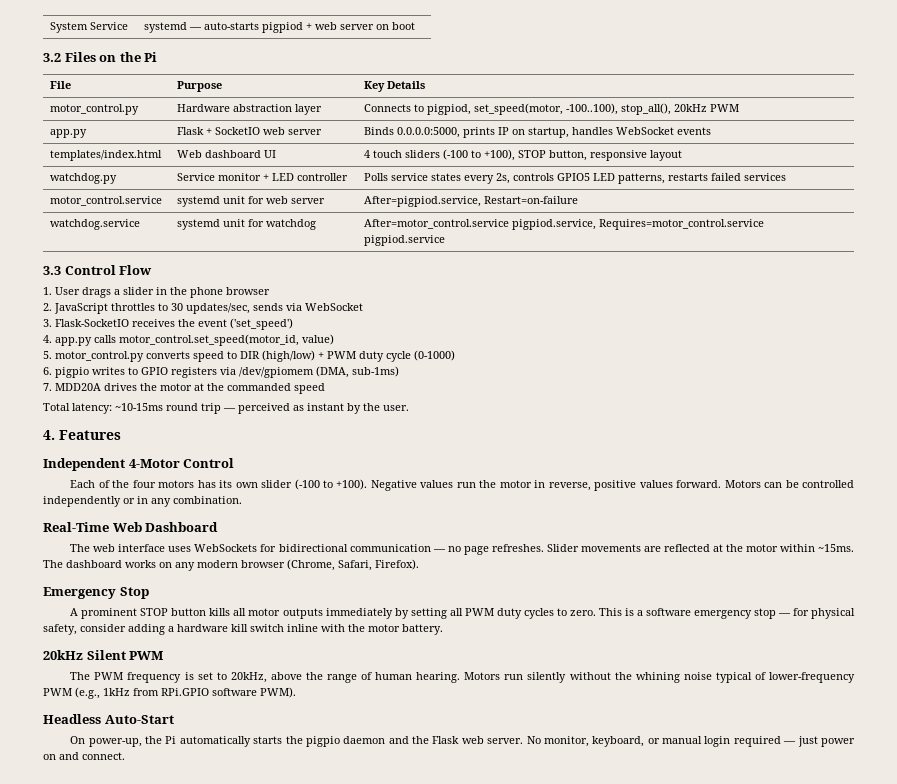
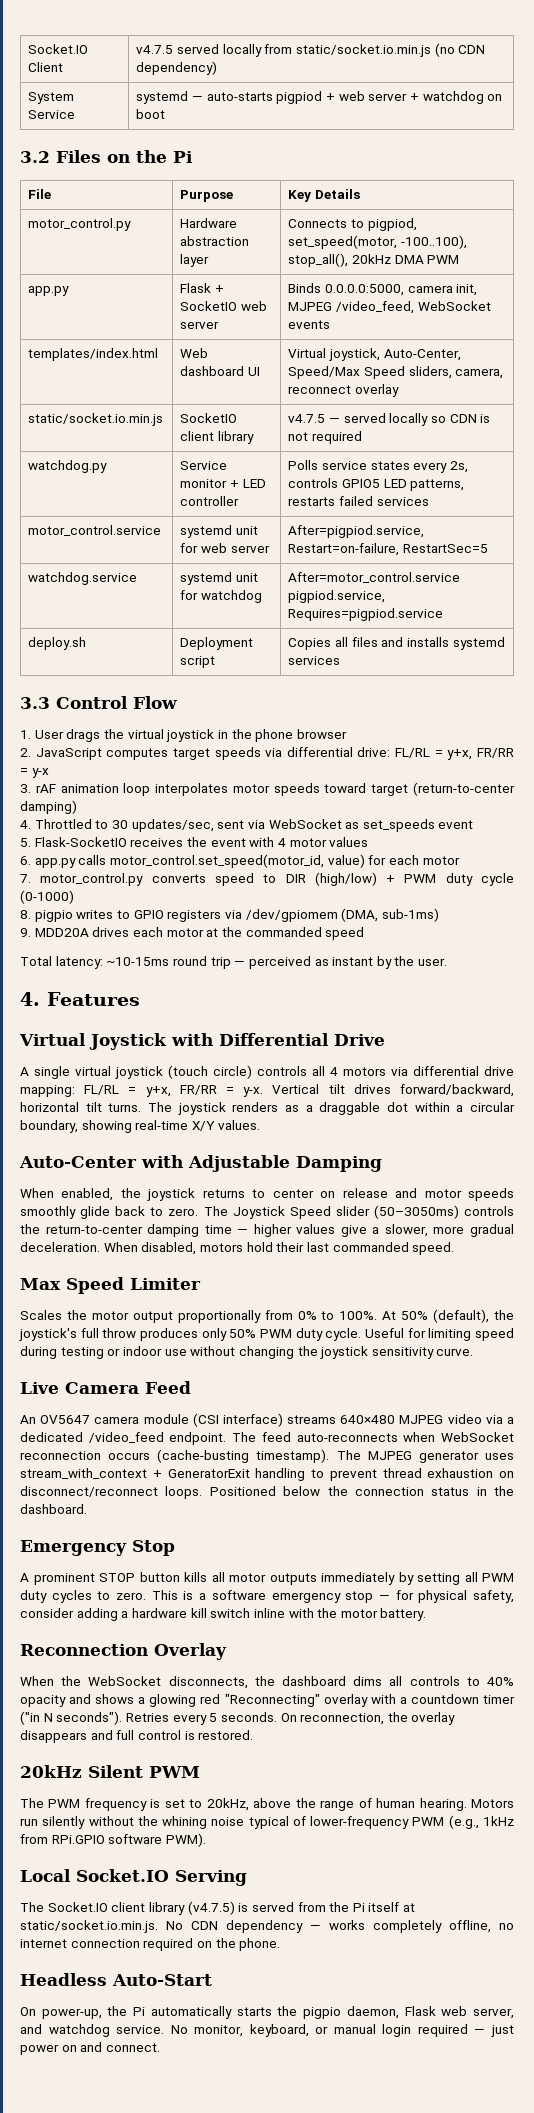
(50, 27) none -> [28,44,89,54] [28,62,64,72] [136,43,486,57] [136,61,218,75] Socket.IO Client | v4.7.5 served locally from static/socket.io.min.js (no CDN dependency) //
(375, 27) none -> [410,91,484,104] + watchdog
(708, 108) none -> [394,255,424,264] DMA
[463,127,614,138] prints IP on startup, handles -> [407,284,478,296] [288,301,415,314] camera init, MJPEG /video_feed,
[364,149,683,161] 4 touch sliders (-100 to +100), STOP button, responsive layout -> [288,348,461,361] [288,366,504,379] [288,384,400,397] [28,413,164,426] [180,413,238,423] [180,431,255,444] [288,413,491,426] [288,431,363,444] Virtual joystick, Auto-Center, Speed/Max Speed sliders, camera, reconnect overlay // static/socket.io.min.js | SocketIO client library | v4.7.5 — served locally so CDN is not required
[484,196,579,204] Restart=on-failure -> [288,543,489,556] Restart=on-failure, RestartSec=5
[599,219,765,230] [364,235,446,246] Requires=motor_control.service pigpiod.service -> [288,608,444,621] [28,637,87,650] [180,637,254,650] [180,656,216,668] [288,637,505,650] [288,656,341,665] Requires=pigpiod.service // deploy.sh | Deployment script | Copies all files and installs systemd services
[114,287,154,295] a slider -> [103,729,215,742] the virtual joystick
[111,303,155,311] throttles -> [106,747,514,760] [20,768,49,778] [20,782,515,796] [20,800,77,814] [20,819,92,829] computes target speeds via differential drive: FL/RL = y+x, FR/RR = y-x // 3. rAF animation loop interpolates motor speeds toward target (return-to-center damping) // 4. Throttled
[253,303,283,311] sends -> [217,820,245,829] sent
[43,318,293,330] [43,335,52,343] // 3. Flask-SocketIO receives the event ('set_speed') // 4. -> [345,819,474,832] [20,837,369,847] [20,856,31,865] as set_speeds event // 5. Flask-SocketIO receives the event with 4 motor values // 6.
[43,351,52,359] // 5. -> [368,855,460,865] [20,874,31,883] for each motor // 7.
[43,367,52,375] 6. -> [20,910,31,919] 8.
[43,383,52,391] 7. -> [20,928,31,937] 9.
[140,383,157,391] the -> [132,927,163,937] each
[43,458,235,471] [70,479,855,491] [43,496,242,507] [43,522,219,532] [70,544,854,555] [43,559,419,571] Independent 4-Motor Control // Each of the four motors has its own slider (-100 to +100). Negative values run the motor in reverse, positive values forward. Motors can be controlled independently or in any combination. // Real-Time Web Dashboard // The web interface uses WebSockets for bidirectional communication — no page refreshes. Slider movements are reflected at the motor within ~15ms. The dashboard works on any modern browser (Chrome, Safari, Firefox). -> [19,1033,385,1050] [20,1065,514,1079] [20,1084,514,1097] [20,1102,516,1115] [20,1120,260,1133] [19,1155,382,1172] [20,1188,514,1201] [20,1205,514,1219] [20,1224,514,1237] [20,1242,455,1255] [20,1277,201,1294] [20,1309,515,1323] [19,1328,515,1341] [20,1346,474,1359] [20,1381,191,1394] [20,1413,514,1427] [20,1432,514,1445] [20,1449,515,1463] [20,1468,514,1481] [20,1486,514,1499] [20,1504,87,1514] Virtual Joystick with Differential Drive // A single virtual joystick (touch circle) controls all 4 motors via differential drive mapping: FL/RL = y+x, FR/RR = y-x. Vertical tilt drives forward/backward, horizontal tilt turns. The joystick renders as a draggable dot within a circular boundary, showing real-time X/Y values. // Auto-Center with Adjustable Damping // When enabled, the joystick returns to center on release and motor speeds smoothly glide back to zero. The Joystick Speed slider (50–3050ms) controls the return-to-center damping time — higher values give a slower, more gradual deceleration. When disabled, motors hold their last commanded speed. // Max Speed Limiter // Scales the motor output proportionally from 0% to 100%. At 50% (default), the joystick's full throw produces only 50% PWM duty cycle. Useful for limiting speed during testing or indoor use without changing the joystick sensitivity curve. // Live Camera Feed // An OV5647 camera module (CSI interface) streams 640×480 MJPEG video via a dedicated /video_feed endpoint. The feed auto-reconnects when WebSocket reconnection occurs (cache-busting timestamp). The MJPEG generator uses stream_with_context + GeneratorExit handling to prevent thread exhaustion on disconnect/reconnect loops. Positioned below the connection status in the dashboard.
(443, 629) none -> [20,1643,227,1660] [20,1676,514,1689] [20,1694,515,1707] [20,1711,456,1725] [20,1730,254,1743] // Reconnection Overlay // When the WebSocket disconnects, the dashboard dims all controls to 40% opacity and shows a glowing red "Reconnecting" overlay with a countdown timer ("in N seconds"). Retries every 5 seconds. On reconnection, the overlay disappears and full control is restored.
(296, 692) none -> [20,1869,247,1886] [20,1901,416,1915] [20,1920,514,1933] [20,1938,281,1951] // Local Socket.IO Serving // The Socket.IO client library (v4.7.5) is served from the Pi itself at static/socket.io.min.js. No CDN dependency — works completely offline, no internet connection required on the phone.
[343,736,524,744] daemon and the Flask web server. -> [346,2006,514,2019] [20,2024,165,2037] daemon, Flask web server, and watchdog service.

